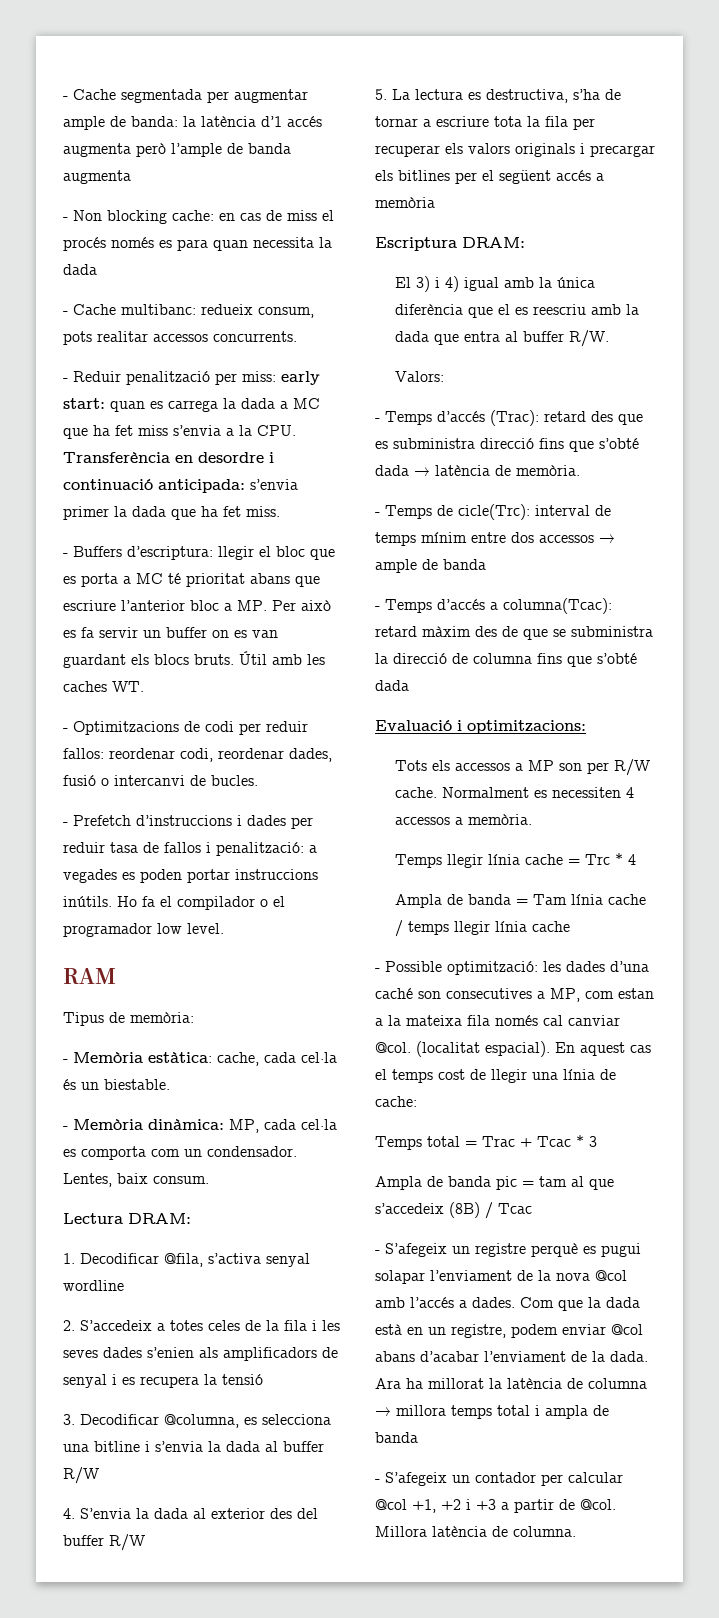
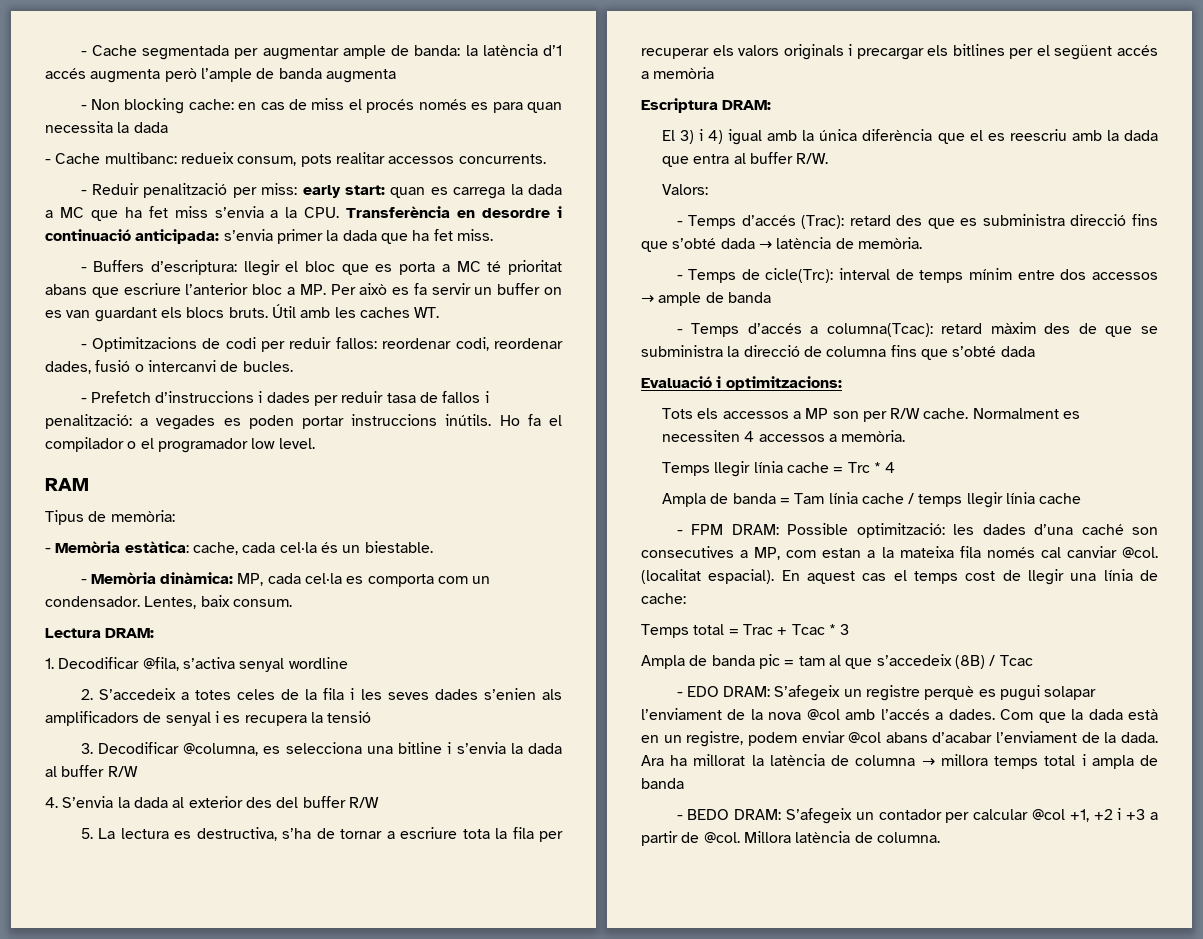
(380, 970) none -> [691,524,779,535] FPM DRAM:
(380, 1252) none -> [686,686,771,697] EDO DRAM:
(380, 1481) none -> [687,809,782,820] BEDO DRAM:

